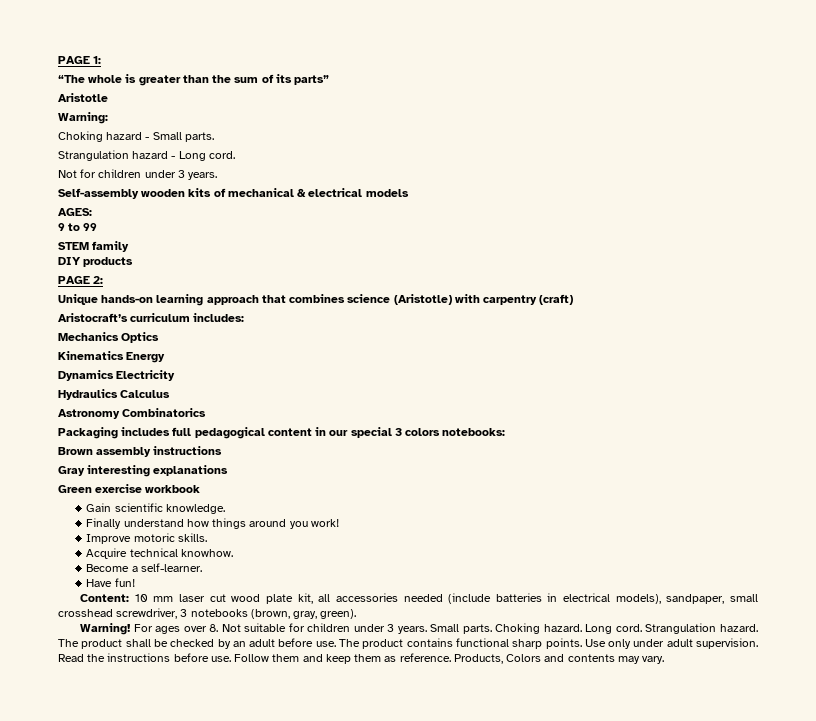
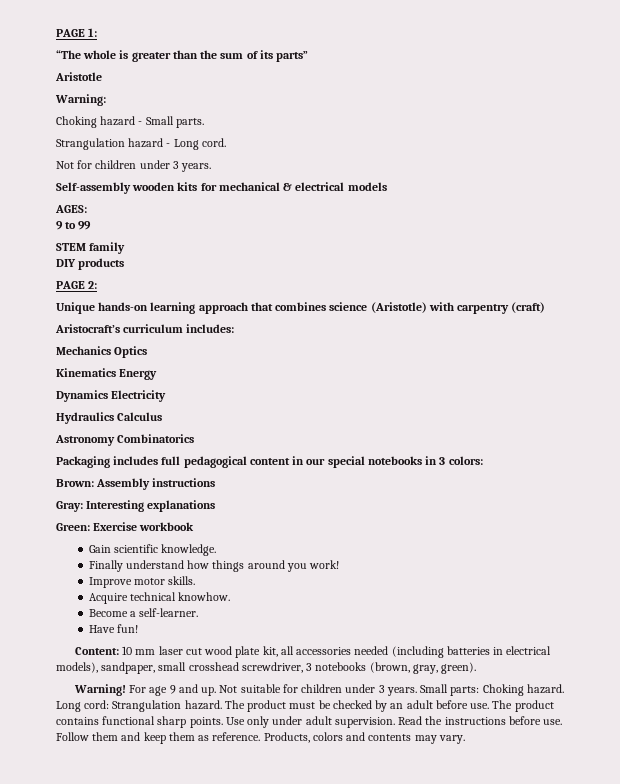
[213,188,226,197] of -> [200,183,217,191] for
[394,428,506,436] [58,447,152,457] 3 colors notebooks: // Brown assembly -> [367,456,483,465] [56,478,151,490] notebooks in 3 colors: // Brown: Assembly
[58,465,151,477] Gray interesting -> [56,500,145,512] Gray: Interesting
[58,484,143,493] Green exercise -> [56,522,138,531] Green: Exercise
[133,533,175,542] motoric -> [133,578,165,585] motor
[448,593,492,604] (include -> [391,646,444,658] (including
[155,624,219,634] ages over 8. -> [149,684,217,696] age 9 and up.
[462,624,492,634] parts. -> [450,686,480,696] parts:
[615,624,642,632] cord. -> [84,700,110,709] cord:
[125,639,151,647] shall -> [289,702,316,709] must
[506,654,542,662] Colors -> [312,732,343,741] colors

